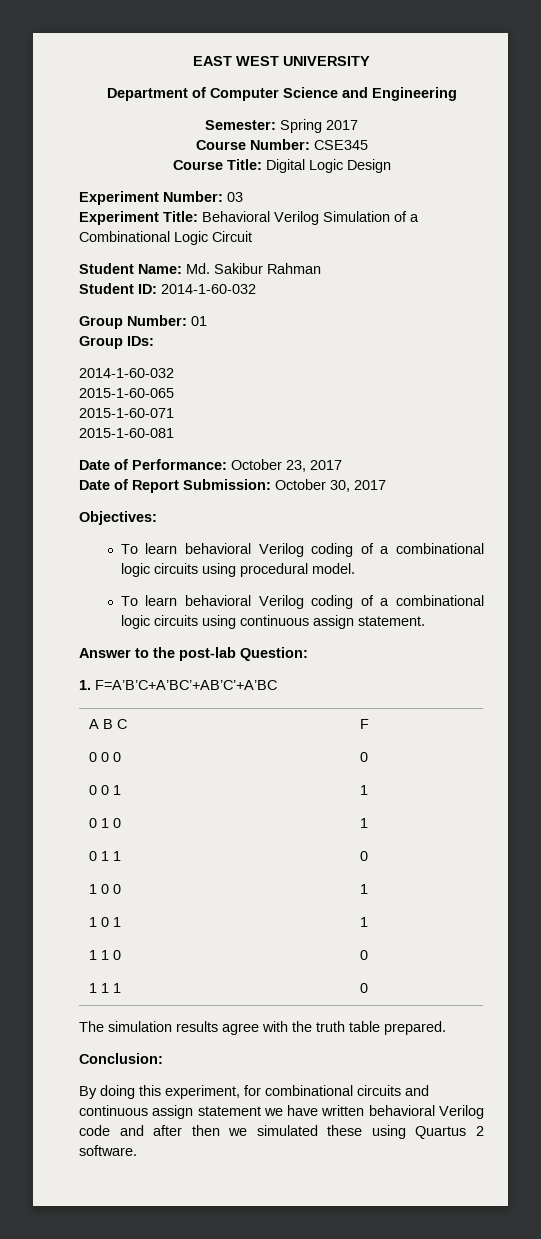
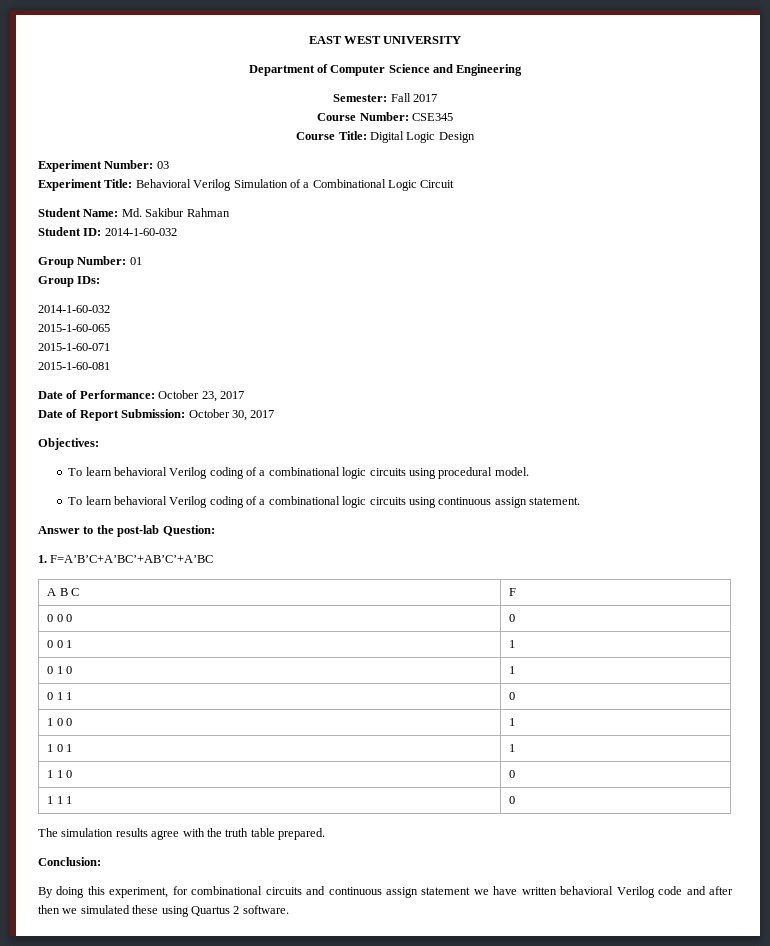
[280,119,322,133] Spring -> [390,93,411,102] Fall

